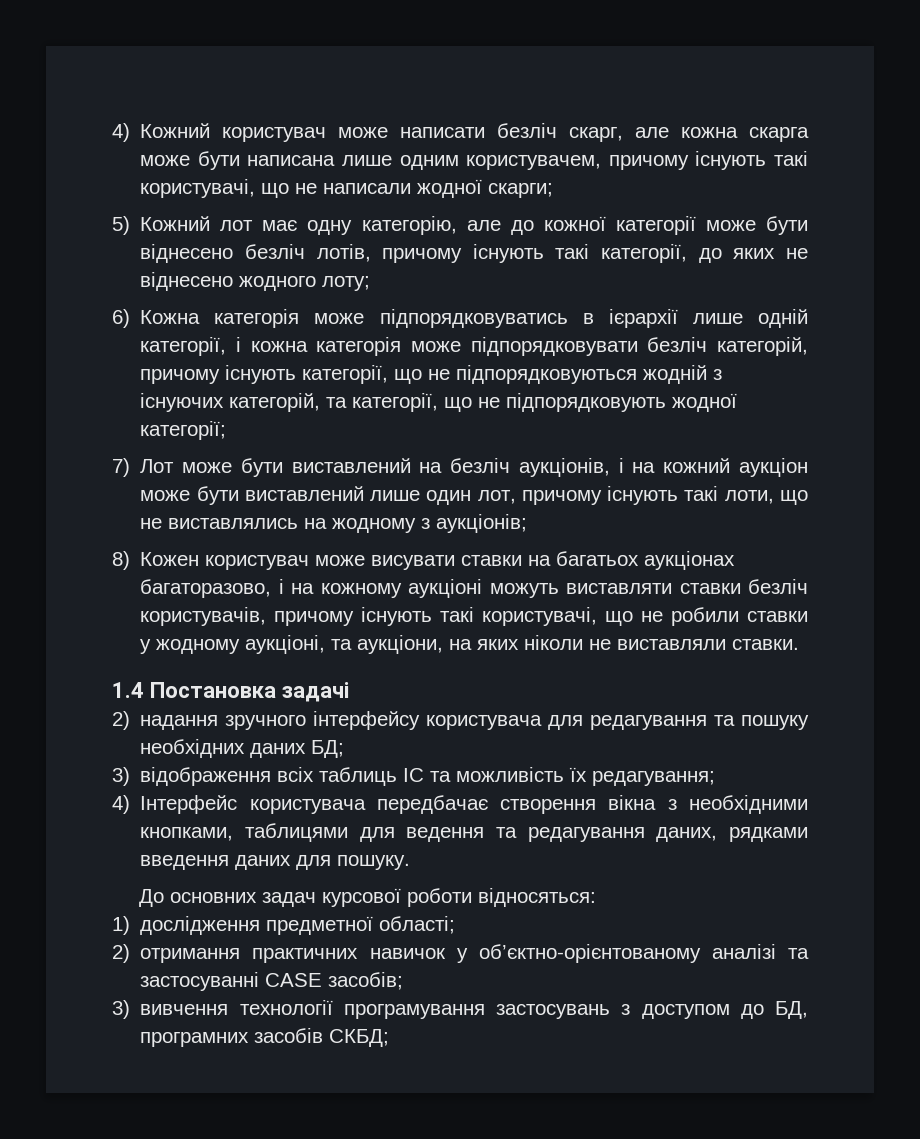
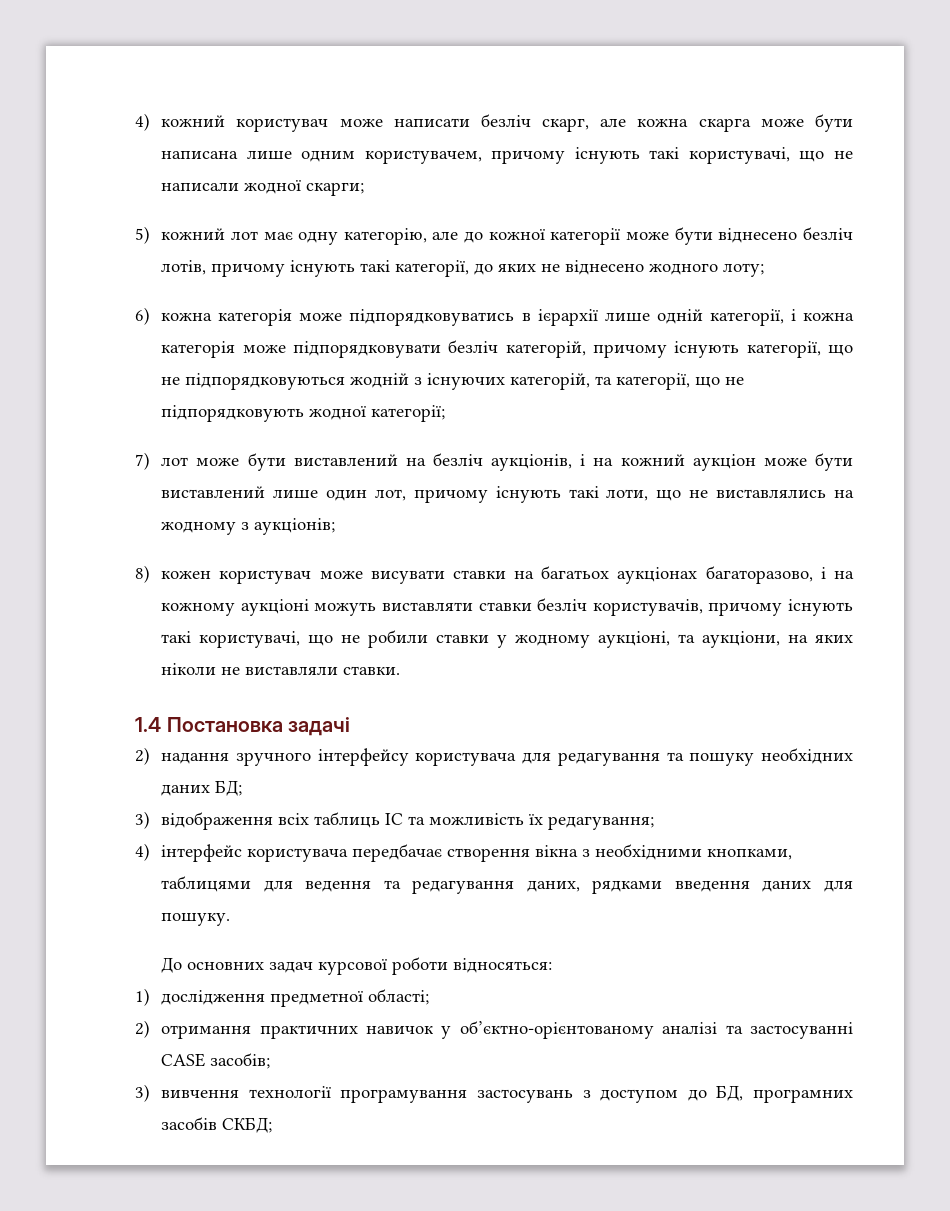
[112,123,211,142] 4) Кожний -> [135,113,226,131] 4) кожний
[140,216,211,231] Кожний -> [161,228,226,240] кожний
[140,310,201,324] Кожна -> [161,313,213,321] кожна
[140,459,175,473] Лот -> [161,457,189,466] лот
[140,552,200,566] Кожен -> [161,571,212,579] кожен
[140,795,238,814] Інтерфейс -> [161,844,243,862] інтерфейс

